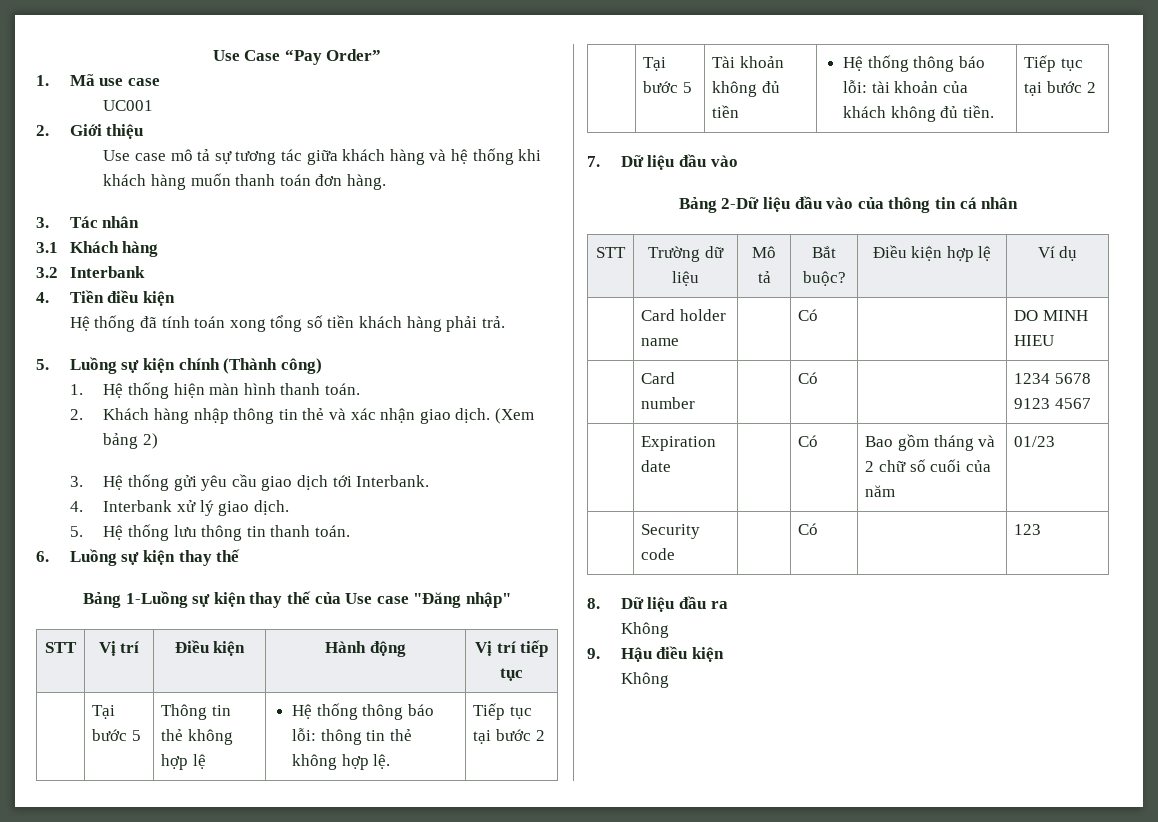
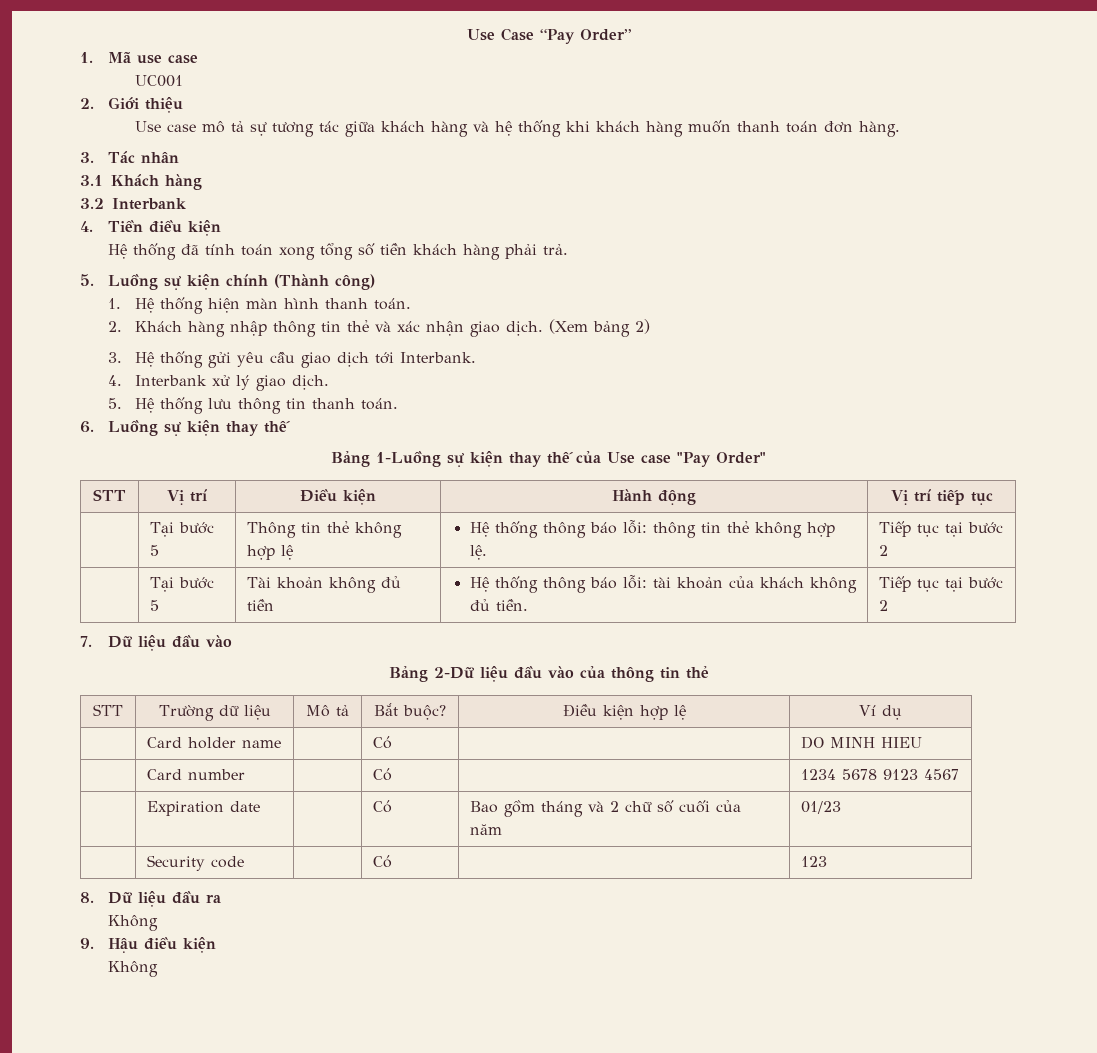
[413,592,511,608] "Đăng nhập" -> [677,452,766,467] "Pay Order"
[959,197,1019,209] cá nhân -> [685,666,709,679] thẻ

